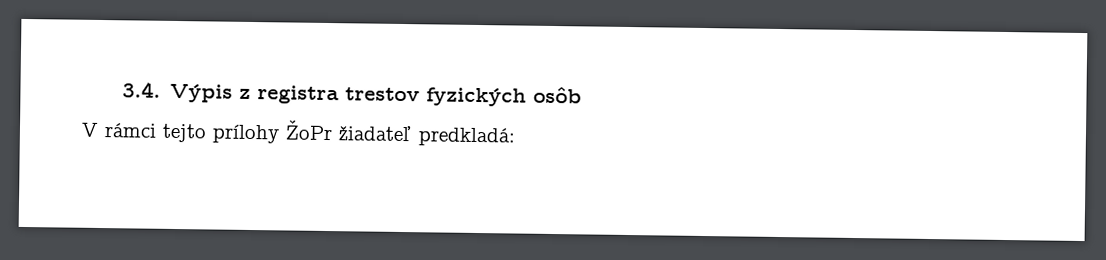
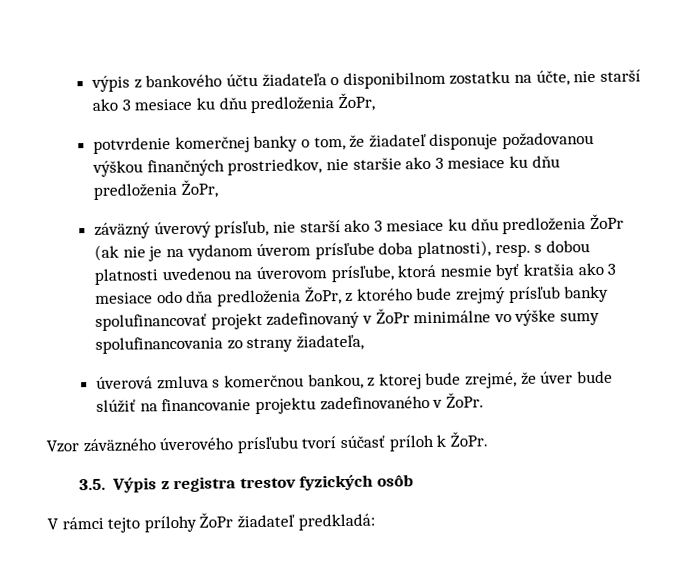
[122,81,162,98] 3.4. -> [91,69,641,92] [92,92,375,114] [93,132,595,154] [92,155,560,177] [93,179,218,200] [94,213,624,239] [94,240,590,262] [94,262,617,285] [95,285,610,307] [95,308,601,331] [95,334,365,354] [96,370,613,390] [96,392,484,415] [46,431,488,454] [78,478,106,491] výpis z bankového účtu žiadateľa o disponibilnom zostatku na účte, nie starší ako 3 mesiace ku dňu predloženia ŽoPr, // potvrdenie komerčnej banky o tom, že žiadateľ disponuje požadovanou výškou finančných prostriedkov, nie staršie ako 3 mesiace ku dňu predloženia ŽoPr, // záväzný úverový prísľub, nie starší ako 3 mesiace ku dňu predloženia ŽoPr (ak nie je na vydanom úverom prísľube doba platnosti), resp. s dobou platnosti uvedenou na úverovom prísľube, ktorá nesmie byť kratšia ako 3 mesiace odo dňa predloženia ŽoPr, z ktorého bude zrejmý prísľub banky spolufinancovať projekt zadefinovaný v ŽoPr minimálne vo výške sumy spolufinancovania zo strany žiadateľa, // úverová zmluva s komerčnou bankou, z ktorej bude zrejmé, že úver bude slúžiť na financovanie projektu zadefinovaného v ŽoPr. // Vzor záväzného úverového prísľubu tvorí súčasť príloh k ŽoPr. // 3.5.

